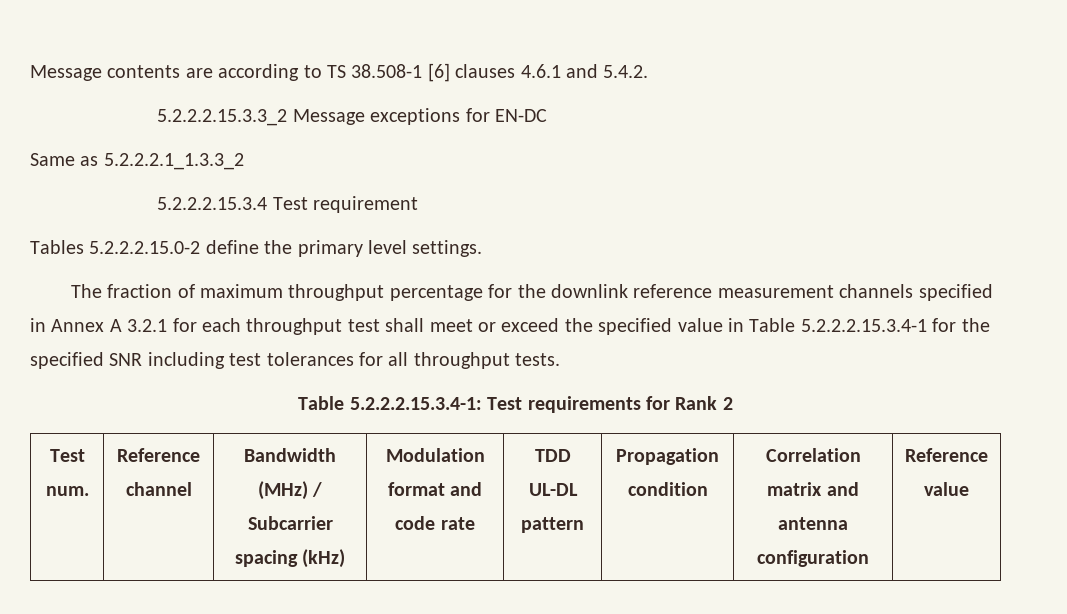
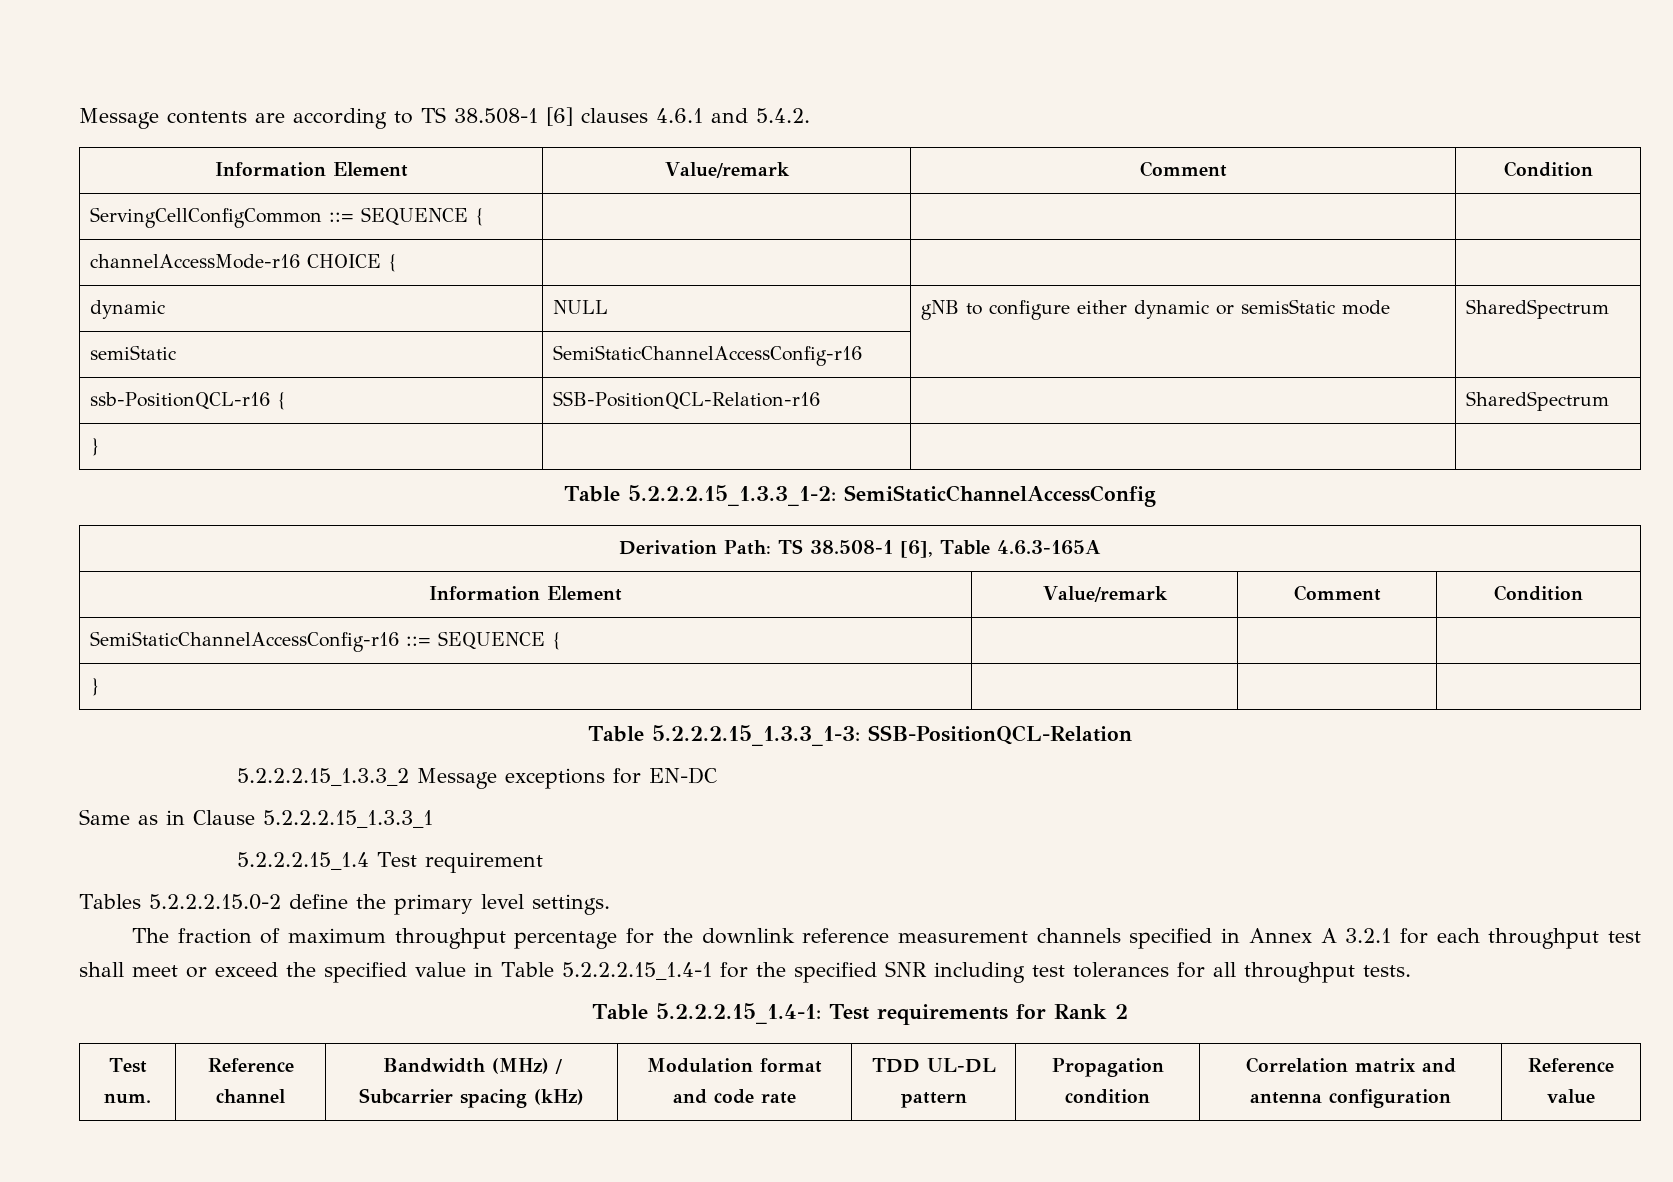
[157,109,288,126] // 5.2.2.2.15.3.3_2 -> [214,162,408,177] [664,162,790,178] [1139,161,1227,177] [1503,161,1593,177] [90,207,486,228] [90,254,399,272] [90,300,166,319] [553,300,609,314] [921,299,1391,320] [1466,299,1610,319] [90,345,177,360] [553,345,863,366] [90,392,288,410] [553,391,821,410] [1466,391,1610,411] [90,438,101,456] [564,485,1156,507] [619,539,1101,558] [429,586,622,601] [1042,586,1168,602] [1293,585,1381,601] [1494,585,1583,601] [90,631,563,652] [90,678,101,696] [587,725,1133,746] [237,768,410,786] // Information Element | Value/remark | Comment | Condition // ServingCellConfigCommon ::= SEQUENCE { | | | // channelAccessMode-r16 CHOICE { | | | // dynamic | NULL | gNB to configure either dynamic or semisStatic mode | SharedSpectrum // semiStatic | SemiStaticChannelAccessConfig-r16 | | // ssb-PositionQCL-r16 { | SSB-PositionQCL-Relation-r16 | | SharedSpectrum // } | | | // Table 5.2.2.2.15_1.3.3_1-2: SemiStaticChannelAccessConfig // Derivation Path: TS 38.508-1 [6], Table 4.6.3-165A // Information Element | Value/remark | Comment | Condition // SemiStaticChannelAccessConfig-r16 ::= SEQUENCE { | | | // } | | | // Table 5.2.2.2.15_1.3.3_1-3: SSB-PositionQCL-Relation // 5.2.2.2.15_1.3.3_2
[103,153,244,170] [157,197,268,210] 5.2.2.2.1_1.3.3_2 // 5.2.2.2.15.3.4 -> [166,810,433,828] [237,852,370,870] in Clause 5.2.2.2.15_1.3.3_1 // 5.2.2.2.15_1.4
[800,319,927,332] 5.2.2.2.15.3.4-1 -> [561,962,712,980] 5.2.2.2.15_1.4-1
[349,397,482,410] 5.2.2.2.15.3.4-1: -> [655,1003,821,1024] 5.2.2.2.15_1.4-1:

